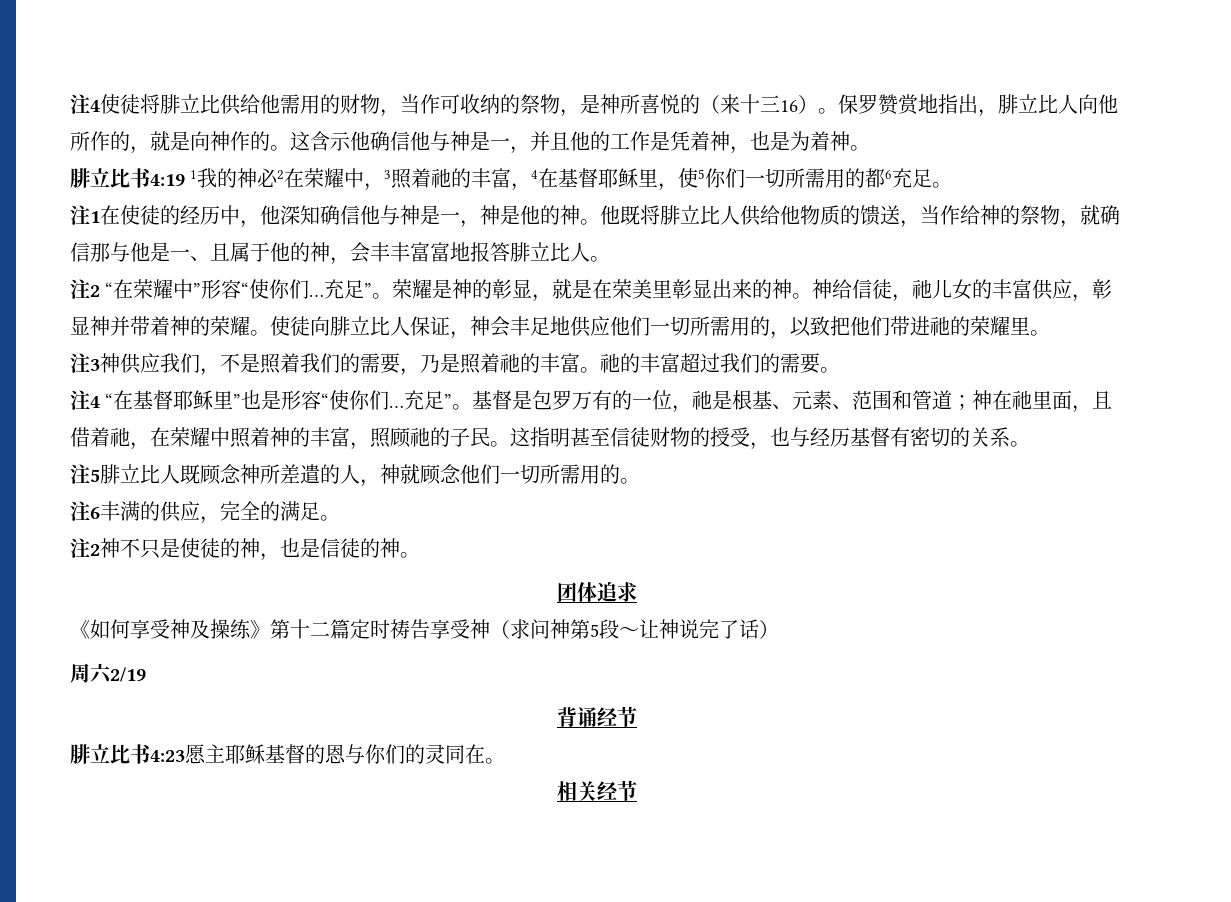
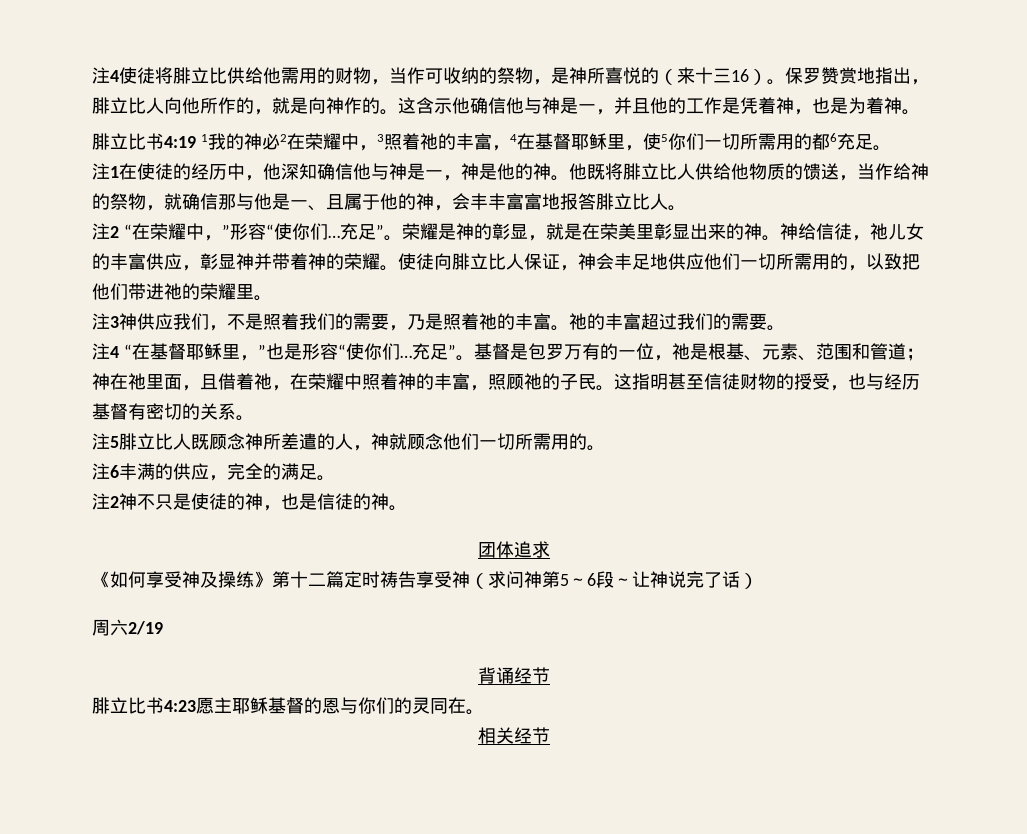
(194, 289) none -> [203,235,222,241] ，
(234, 400) none -> [239,355,258,361] ，
(599, 630) none -> [569,573,596,586] ～6

